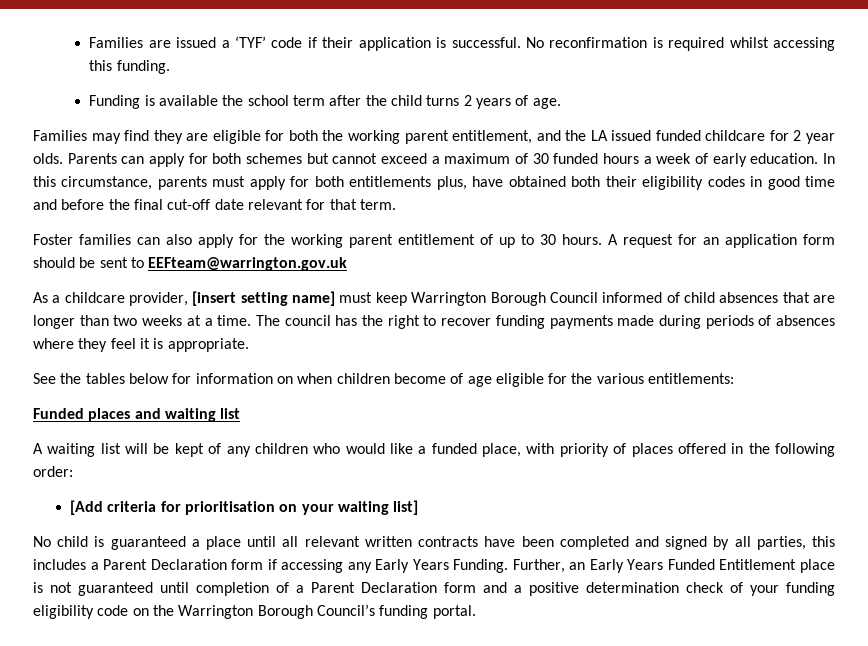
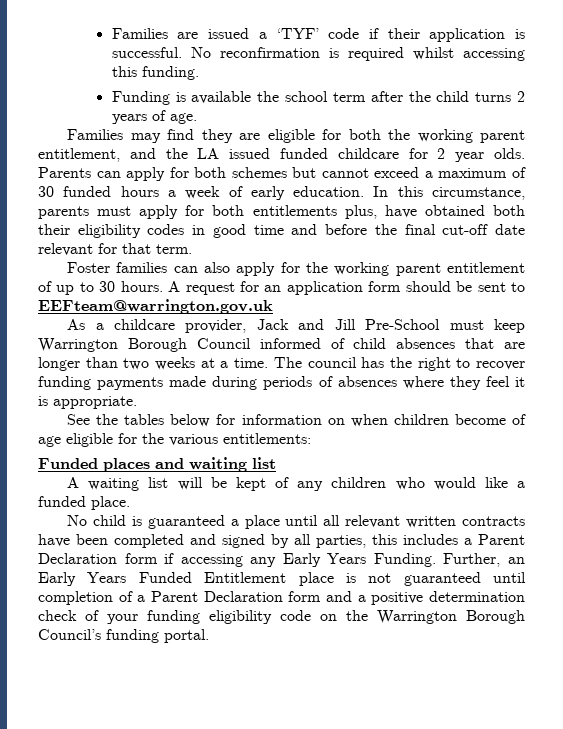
[192,291,336,306] [insert setting name] -> [256,319,441,330] Jack and Jill Pre-School
[482,443,836,457] [33,466,73,477] [69,500,419,515] place, with priority of places offered in the following order: // [Add criteria for prioritisation on your waiting list] -> [91,496,130,510] place.

